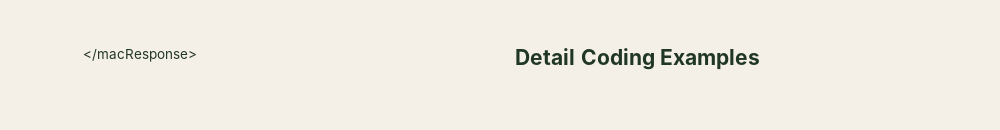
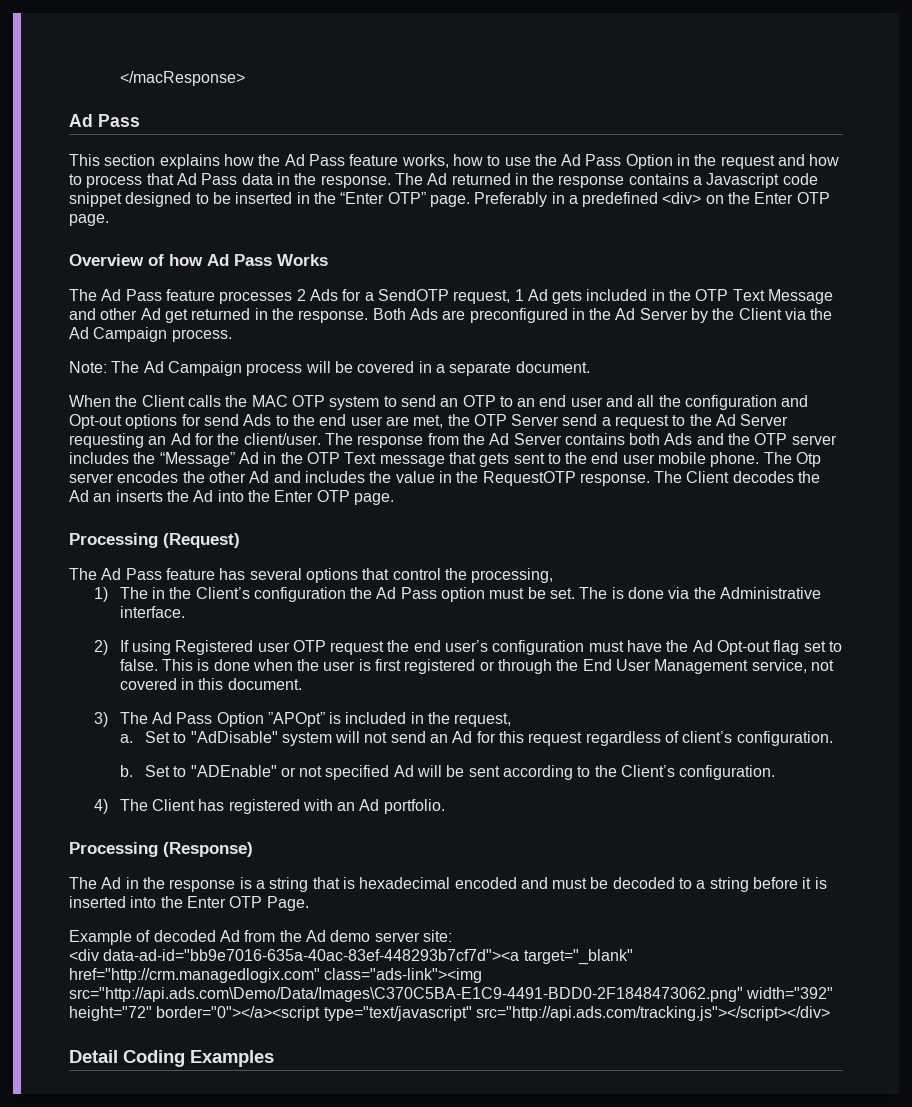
(198, 55) none -> [69,114,140,127] [69,154,840,169] [69,173,818,188] [69,192,830,207] [69,214,109,226] [69,254,328,266] [69,289,834,304] [69,308,833,323] [69,327,232,342] [69,361,590,376] [69,395,809,410] [69,414,789,429] [69,433,837,448] [69,452,822,467] [69,471,821,486] [69,490,394,505] [69,533,240,548] [69,568,554,583] [94,587,822,602] [119,606,185,618] [94,640,843,655] [119,659,835,674] [119,678,302,690] [94,712,512,727] [119,731,833,746] [119,765,776,780] [94,799,445,814] [69,842,253,857] [69,877,827,892] [69,896,309,911] [69,930,452,945] [69,949,633,965] [69,968,483,983] [69,987,834,1002] [69,1006,830,1021] // Ad Pass // This section explains how the Ad Pass feature works, how to use the Ad Pass Option in the request and how to process that Ad Pass data in the response. The Ad returned in the response contains a Javascript code snippet designed to be inserted in the “Enter OTP” page. Preferably in a predefined <div> on the Enter OTP page. // Overview of how Ad Pass Works // The Ad Pass feature processes 2 Ads for a SendOTP request, 1 Ad gets included in the OTP Text Message and other Ad get returned in the response. Both Ads are preconfigured in the Ad Server by the Client via the Ad Campaign process. // Note: The Ad Campaign process will be covered in a separate document. // When the Client calls the MAC OTP system to send an OTP to an end user and all the configuration and Opt-out options for send Ads to the end user are met, the OTP Server send a request to the Ad Server requesting an Ad for the client/user. The response from the Ad Server contains both Ads and the OTP server includes the “Message” Ad in the OTP Text message that gets sent to the end user mobile phone. The Otp server encodes the other Ad and includes the value in the RequestOTP response. The Client decodes the Ad an inserts the Ad into the Enter OTP page. // Processing (Request) // The Ad Pass feature has several options that control the processing, // 1) The in the Client’s configuration the Ad Pass option must be set. The is done via the Administrative interface. // 2) If using Registered user OTP request the end user’s configuration must have the Ad Opt-out flag set to false. This is done when the user is first registered or through the End User Management service, not covered in this document. // 3) The Ad Pass Option ”APOpt” is included in the request, // a. Set to "AdDisable" system will not send an Ad for this request regardless of client’s configuration. // b. Set to "ADEnable" or not specified Ad will be sent according to the Client’s configuration. // 4) The Client has registered with an Ad portfolio. // Processing (Response) // The Ad in the response is a string that is hexadecimal encoded and must be decoded to a string before it is inserted into the Enter OTP Page. // Example of decoded Ad from the Ad demo server site: // <div data-ad-id="bb9e7016-635a-40ac-83ef-448293b7cf7d"><a target="_blank" href="http://crm.managedlogix.com" class="ads-link"><img src="http://api.ads.com\Demo/Data/Images\C370C5BA-E1C9-4491-BDD0-2F1848473062.png" width="392" height="72" border="0"></a><script type="text/javascript" src="http://api.ads.com/tracking.js"></script></div>

